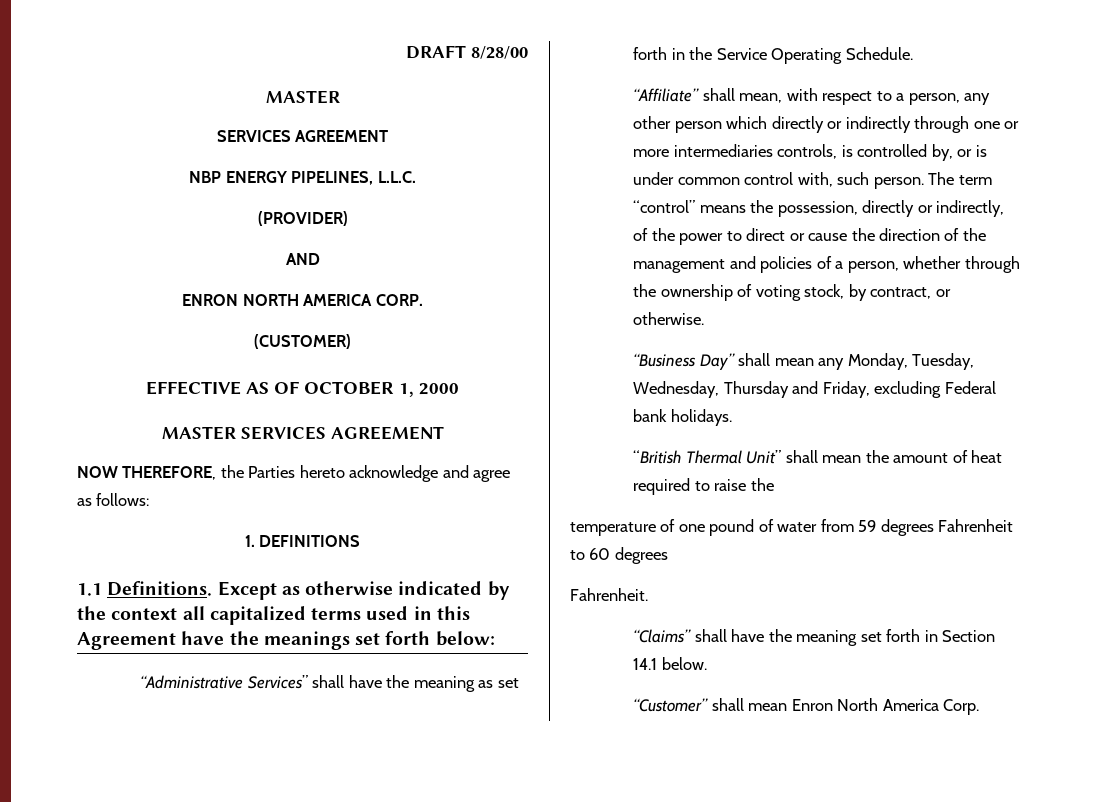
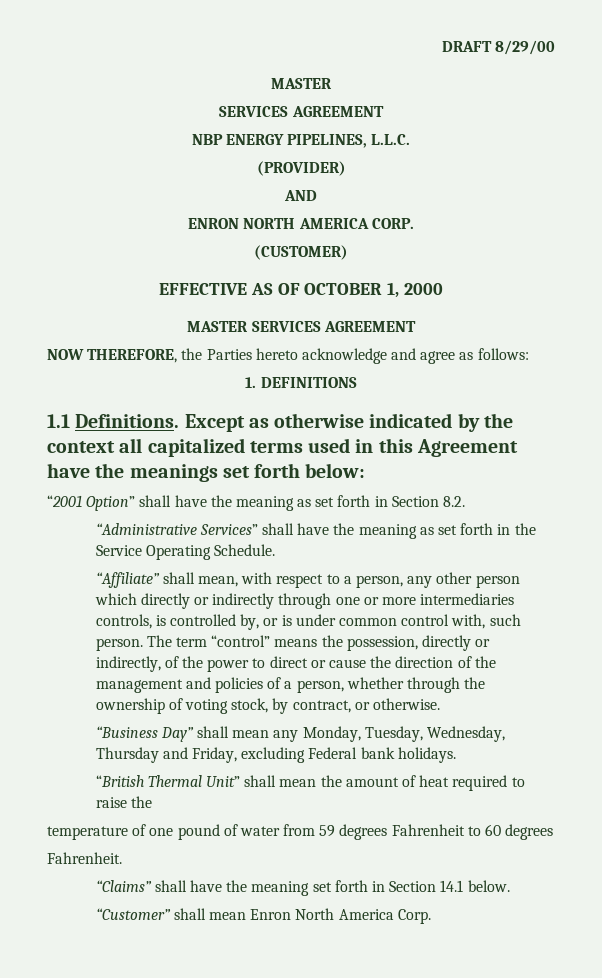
[471,46,528,59] 8/28/00 -> [495,40,555,55] 8/29/00
(495, 638) none -> [47,495,466,511] // “2001 Option” shall have the meaning as set forth in Section 8.2.

